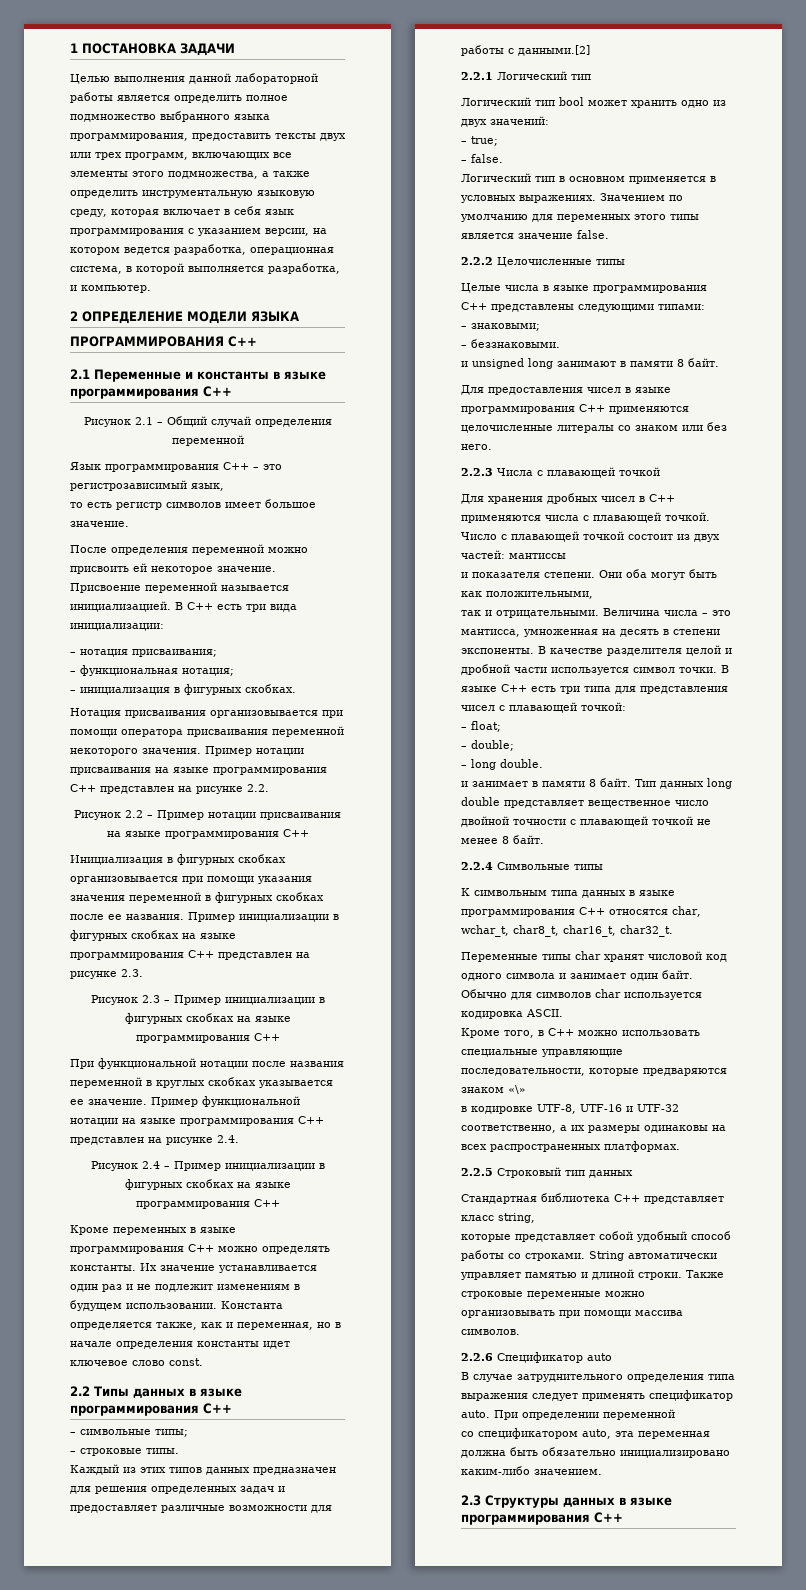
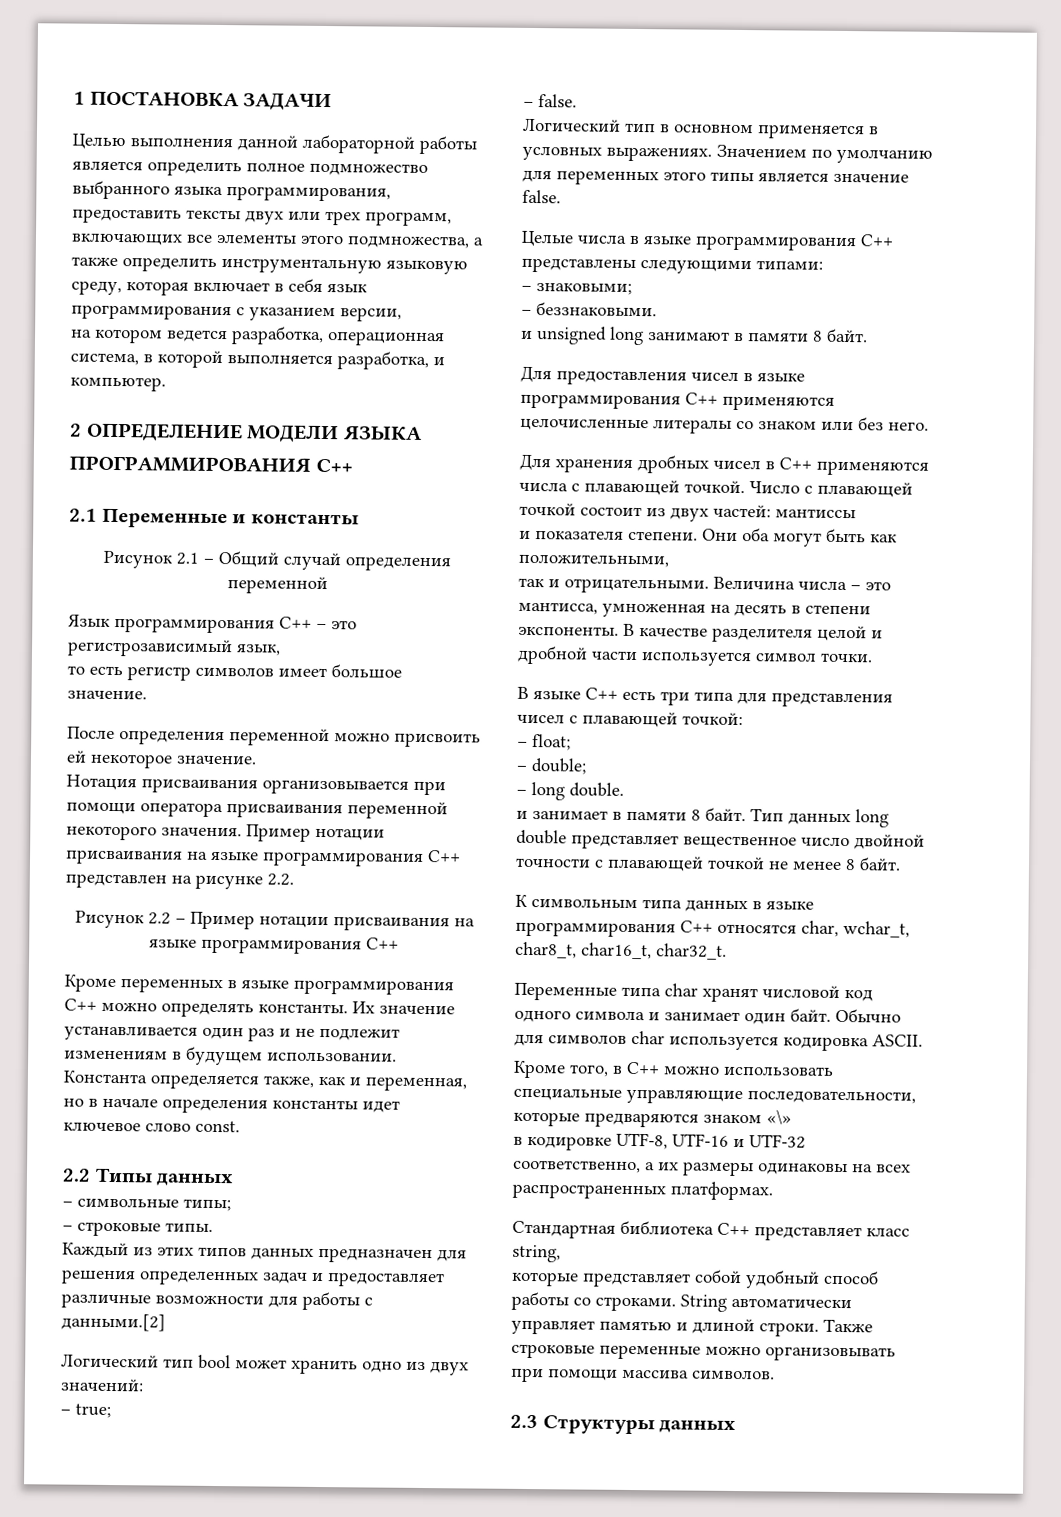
(309, 232) none -> (402, 314) //
[273,371,326,380] [70,386,232,399] в языке программирования С++ -> (359, 519) none
[70,582,289,593] [70,601,297,612] [70,623,164,631] [70,649,217,657] [70,665,234,676] [70,684,296,695] Присвоение переменной называется инициализацией. В С++ есть три вида инициализации: // – нотация присваивания; // – функциональная нотация; // – инициализация в фигурных скобках. -> (257, 760) none
[70,854,286,865] [70,876,312,884] [70,892,324,903] [70,912,339,922] [70,930,236,941] [70,950,310,960] [70,969,143,979] [90,995,325,1005] [124,1013,291,1024] [135,1033,280,1043] [70,1058,344,1069] [70,1077,333,1088] [70,1096,300,1107] [70,1116,324,1126] [70,1135,239,1145] [90,1161,325,1171] [124,1179,291,1190] [135,1199,280,1209] // Инициализация в фигурных скобках организовывается при помощи указания значения переменной в фигурных скобках после ее названия. Пример инициализации в фигурных скобках на языке программирования С++ представлен на рисунке 2.3. // Рисунок 2.3 – Пример инициализации в фигурных скобках на языке программирования С++ // При функциональной нотации после названия переменной в круглых скобках указывается ее значение. Пример функциональной нотации на языке программирования С++ представлен на рисунке 2.4. // Рисунок 2.4 – Пример инициализации в фигурных скобках на языке программирования С++ -> (399, 943) none
[189,1388,242,1397] [70,1403,232,1416] в языке программирования С++ -> (235, 1179) none
[461,71,591,80] // 2.2.1 Логический тип -> (166, 1322) none
[461,257,625,267] // 2.2.2 Целочисленные типы -> (561, 196) none
[461,467,660,478] // 2.2.3 Числа с плавающей точкой -> (929, 426) none
(717, 670) none -> (873, 657) //
[461,862,603,870] // 2.2.4 Символьные типы -> (901, 864) none
[542,954,571,960] типы -> [621,986,661,997] типа
[461,1167,633,1178] // 2.2.5 Строковый тип данных -> (773, 1191) none
[461,1352,612,1363] [461,1372,735,1382] [461,1390,733,1401] [461,1409,675,1420] [461,1428,710,1439] [461,1447,730,1458] [461,1466,602,1475] // 2.2.6 Спецификатор auto // В случае затруднительного определения типа выражения следует применять спецификатор auto. При определении переменной // со спецификатором auto, эта переменная должна быть обязательно инициализировано каким-либо значением. -> (775, 1374) none
[619,1497,672,1506] [461,1512,623,1525] в языке программирования С++ -> (737, 1426) none

